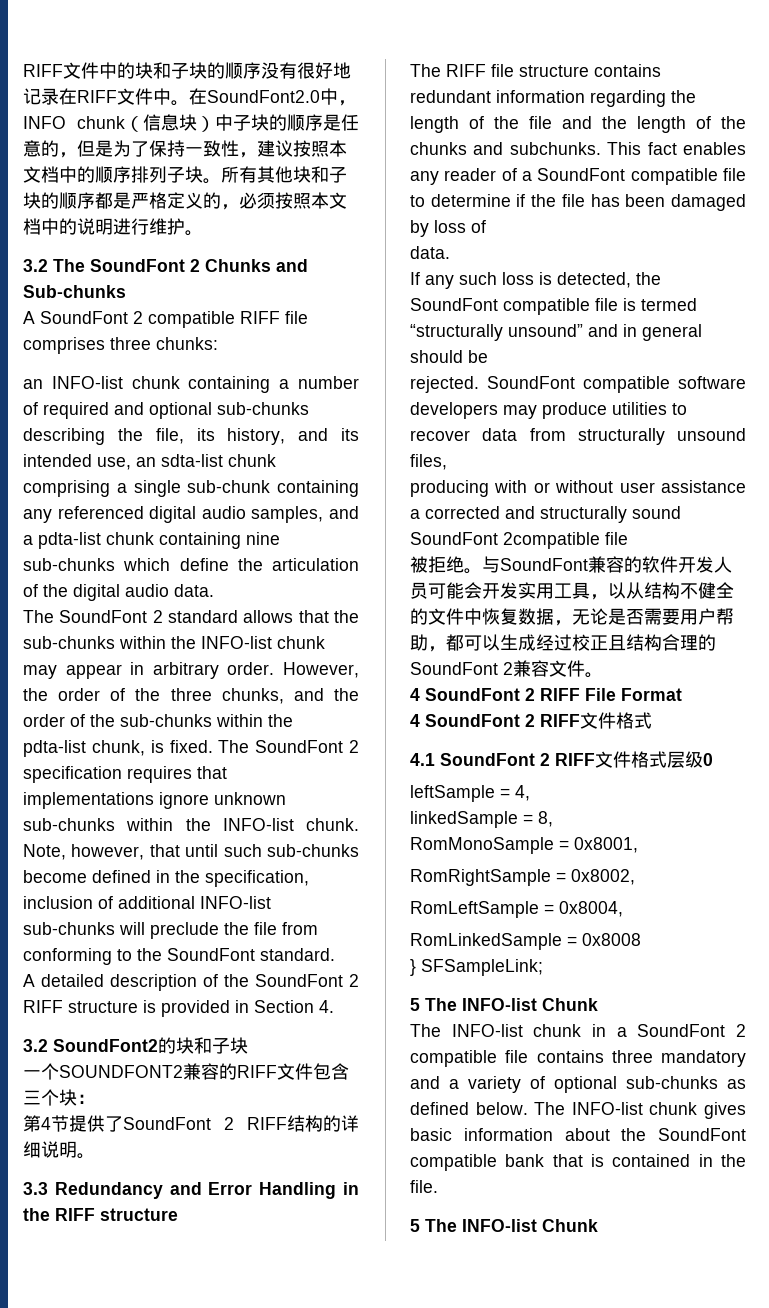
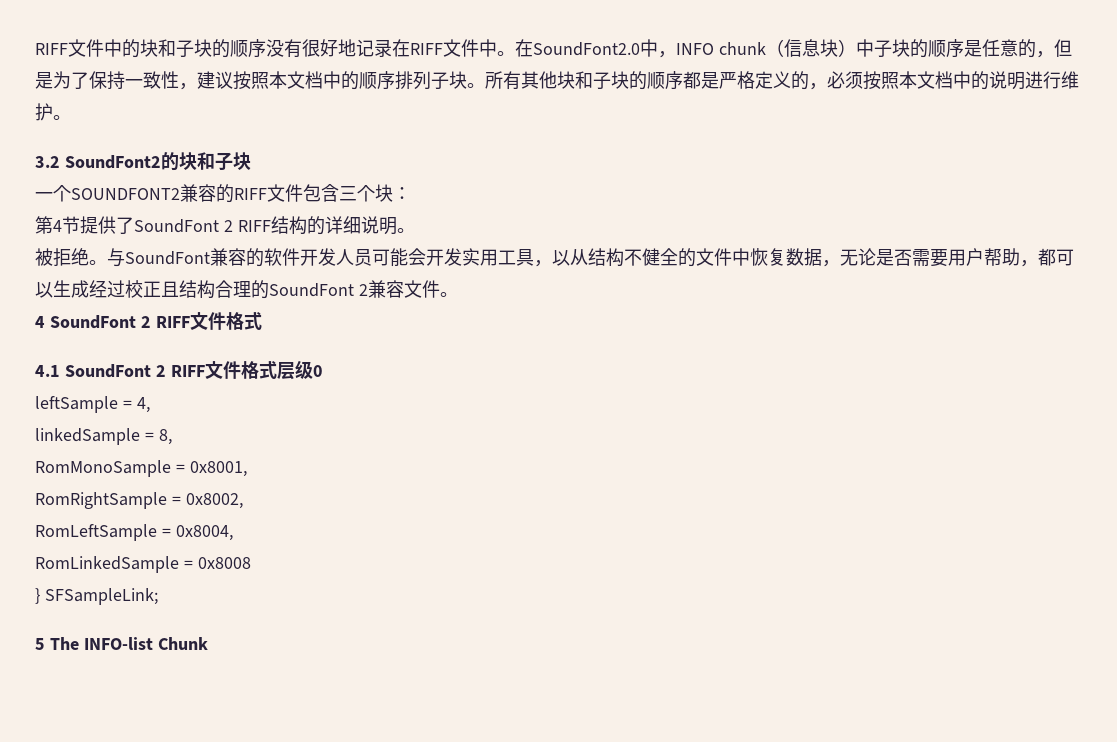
[23,259,308,272] [23,285,126,298] [23,311,308,328] [23,337,218,354] [23,376,359,393] [23,402,309,419] [23,428,359,445] [23,454,276,470] [23,480,359,497] [23,506,359,523] [23,532,280,549] [23,558,359,571] [23,584,214,601] [23,610,359,623] [23,636,325,649] [23,662,359,679] [23,688,359,704] [23,714,293,727] [23,740,359,757] [23,766,227,783] [23,792,286,809] [23,818,359,831] [23,844,359,860] [23,870,309,887] [23,896,271,909] [23,922,318,939] [23,948,335,965] [23,974,359,991] [23,1000,334,1017] // 3.2 The SoundFont 2 Chunks and Sub-chunks // A SoundFont 2 compatible RIFF file comprises three chunks: // an INFO-list chunk containing a number of required and optional sub-chunks describing the file, its history, and its intended use, an sdta-list chunk comprising a single sub-chunk containing any referenced digital audio samples, and a pdta-list chunk containing nine sub-chunks which define the articulation of the digital audio data. // The SoundFont 2 standard allows that the sub-chunks within the INFO-list chunk may appear in arbitrary order. However, the order of the three chunks, and the order of the sub-chunks within the pdta-list chunk, is fixed. The SoundFont 2 specification requires that implementations ignore unknown sub-chunks within the INFO-list chunk. Note, however, that until such sub-chunks become defined in the specification, inclusion of additional INFO-list sub-chunks will preclude the file from conforming to the SoundFont standard. // A detailed description of the SoundFont 2 RIFF structure is provided in Section 4. -> (71, 117) none
[23,1182,360,1199] [23,1208,178,1221] [410,64,661,77] [410,90,696,107] [410,116,746,133] [410,142,746,155] [410,168,746,185] [410,194,746,211] [410,220,486,237] [410,246,450,259] [410,272,661,289] [410,298,697,315] [410,324,702,341] [410,350,488,363] [410,376,746,393] [410,402,687,419] [410,428,746,445] [410,454,447,470] [410,480,746,497] [410,506,681,523] [410,532,628,549] // 3.3 Redundancy and Error Handling in the RIFF structure // The RIFF file structure contains redundant information regarding the length of the file and the length of the chunks and subchunks. This fact enables any reader of a SoundFont compatible file to determine if the file has been damaged by loss of // data. // If any such loss is detected, the SoundFont compatible file is termed “structurally unsound” and in general should be // rejected. SoundFont compatible software developers may produce utilities to recover data from structurally unsound files, // producing with or without user assistance a corrected and structurally sound SoundFont 2compatible file -> (415, 230) none
[410,688,682,701] // 4 SoundFont 2 RIFF File Format -> (458, 294) none
[410,1024,746,1037] [410,1050,746,1067] [410,1076,746,1093] [410,1102,746,1119] [410,1128,746,1141] [410,1154,746,1171] [410,1180,438,1193] [410,1219,598,1232] // The INFO-list chunk in a SoundFont 2 compatible file contains three mandatory and a variety of optional sub-chunks as defined below. The INFO-list chunk gives basic information about the SoundFont compatible bank that is contained in the file. // 5 The INFO-list Chunk -> (208, 643) none

